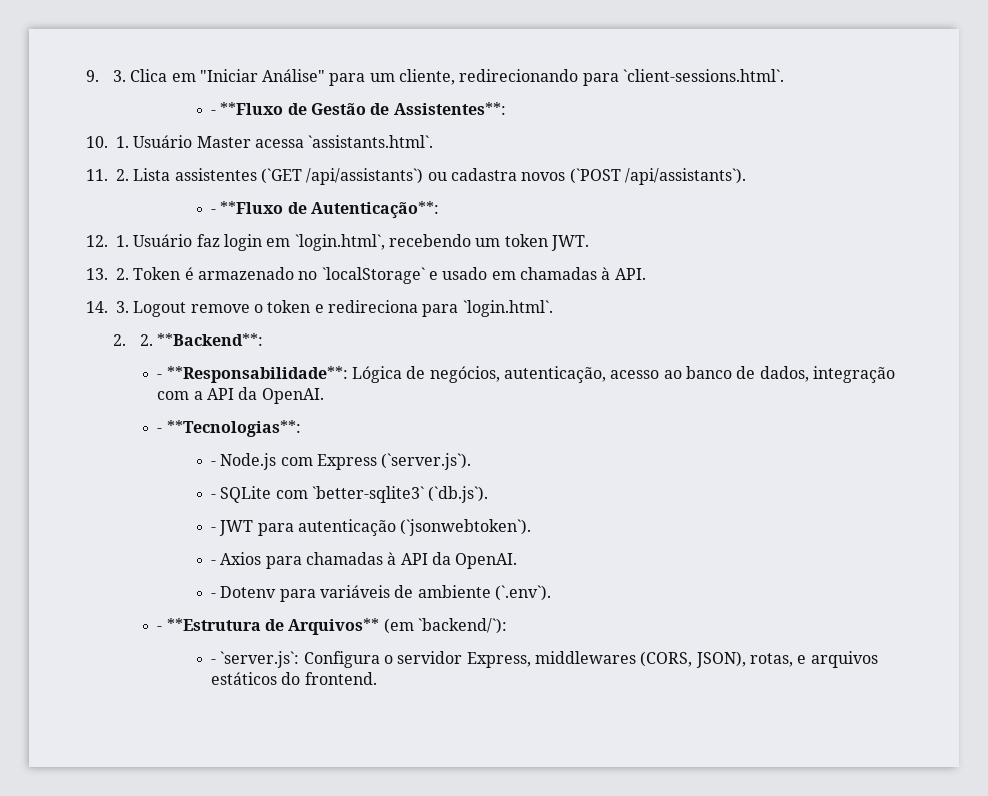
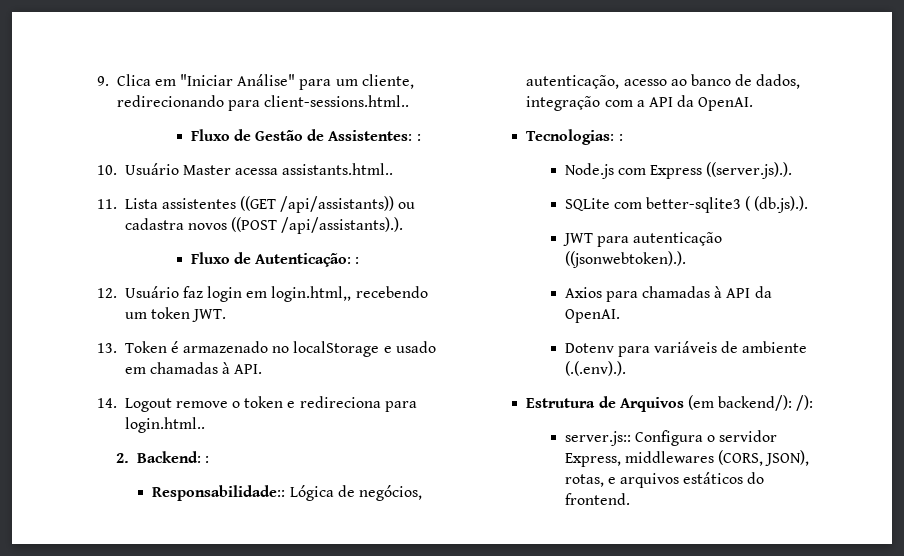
[112,70,126,82] 3. -> (109, 81) none
[623,69,785,82] [211,102,284,115] `client-sessions.html`. // - **Fluxo -> [264,95,410,107] [190,129,230,141] client-sessions.html.. // Fluxo
[393,102,506,115] Assistentes**: -> [328,130,421,141] Assistentes: :
[116,136,129,148] 1. -> (117, 170) none
[308,135,434,148] `assistants.html`. -> [282,163,394,175] assistants.html..
[116,169,129,181] 2. -> (117, 204) none
[260,168,424,185] (`GET /api/assistants`) -> [240,196,395,213] ((GET /api/assistants))
[569,168,746,185] [211,201,440,219] (`POST /api/assistants`). // - **Fluxo de Autenticação**: -> [231,217,404,234] [190,252,360,267] ((POST /api/assistants).). // Fluxo de Autenticação: :
[116,235,129,247] 1. -> (117, 293) none
[294,234,385,251] `login.html`, -> [271,286,352,302] login.html,,
[116,268,129,280] 2. -> (117, 348) none
[321,267,425,284] `localStorage` -> [293,341,380,357] localStorage
[116,301,129,313] 3. -> (117, 403) none
[462,300,553,317] [112,333,264,346] [157,366,348,383] `login.html`. // 2. 2. **Backend**: // - **Responsabilidade**: -> [124,417,205,433] [116,451,210,463] [152,485,286,501] login.html.. // 2. Backend: : // Responsabilidade::
[157,420,301,437] [211,453,472,470] [211,486,489,503] [211,527,217,532] - **Tecnologias**: // - Node.js com Express (`server.js`). // - SQLite com `better-sqlite3` (`db.js`). // - -> [526,129,623,145] [564,162,793,179] [564,196,809,213] Tecnologias: : // Node.js com Express ((server.js).). // SQLite com better-sqlite3 ( (db.js).). //
[400,519,532,536] [211,560,217,565] (`jsonwebtoken`). // - -> [564,251,686,268] ((jsonwebtoken).). //
[211,593,217,598] - -> (620, 316) none
[495,585,552,601] [157,618,507,635] [211,651,300,668] (`.env`). // - **Estrutura de Arquivos** (em `backend/`): // - `server.js`: -> [564,361,626,376] [526,395,814,412] [564,431,631,446] (.(.env).). // Estrutura de Arquivos (em backend/): /): // server.js::

